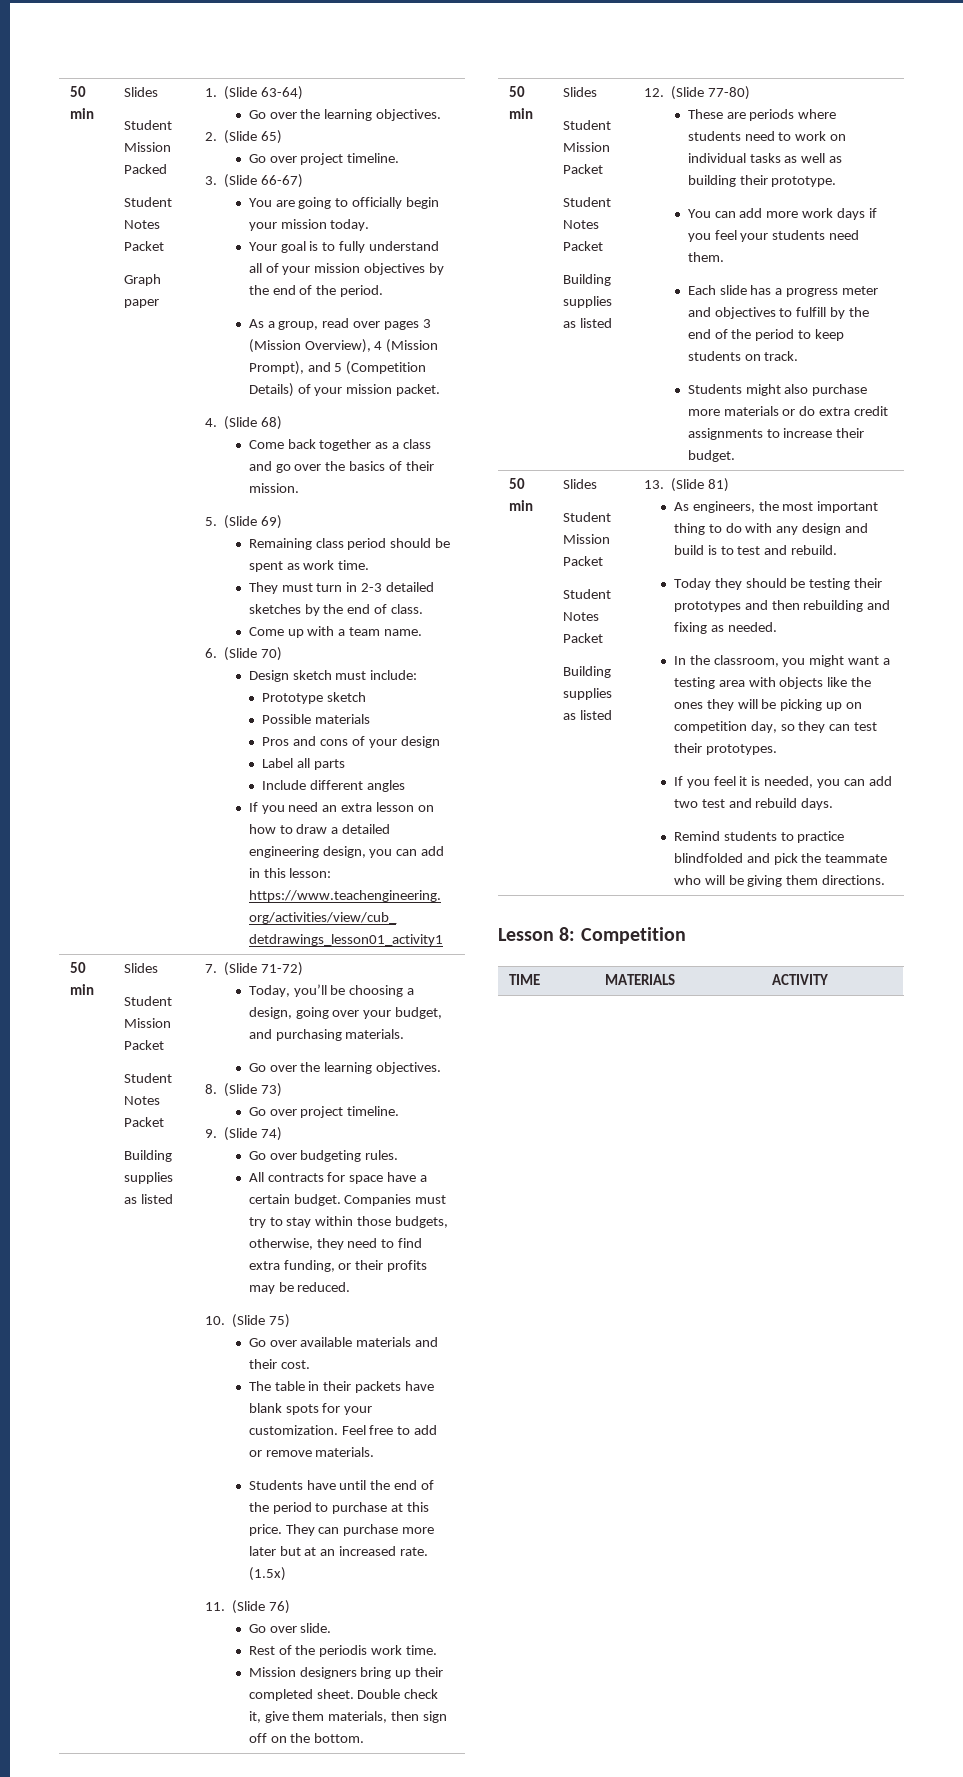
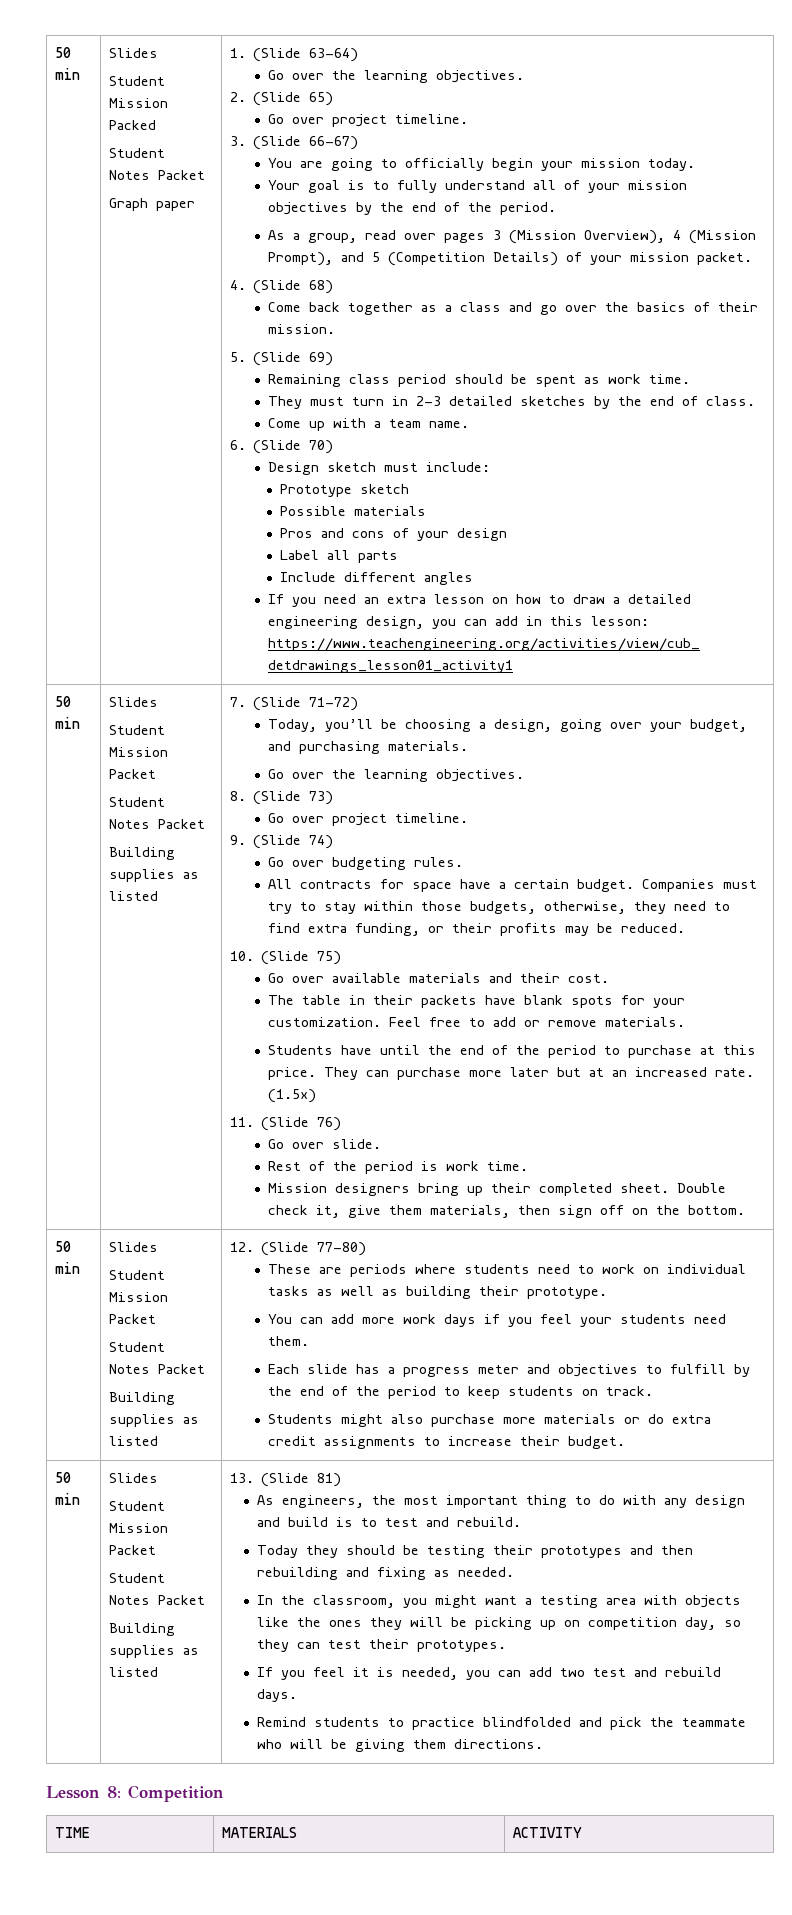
[319,1645,368,1657] periodis -> [365,1161,439,1174] period is

